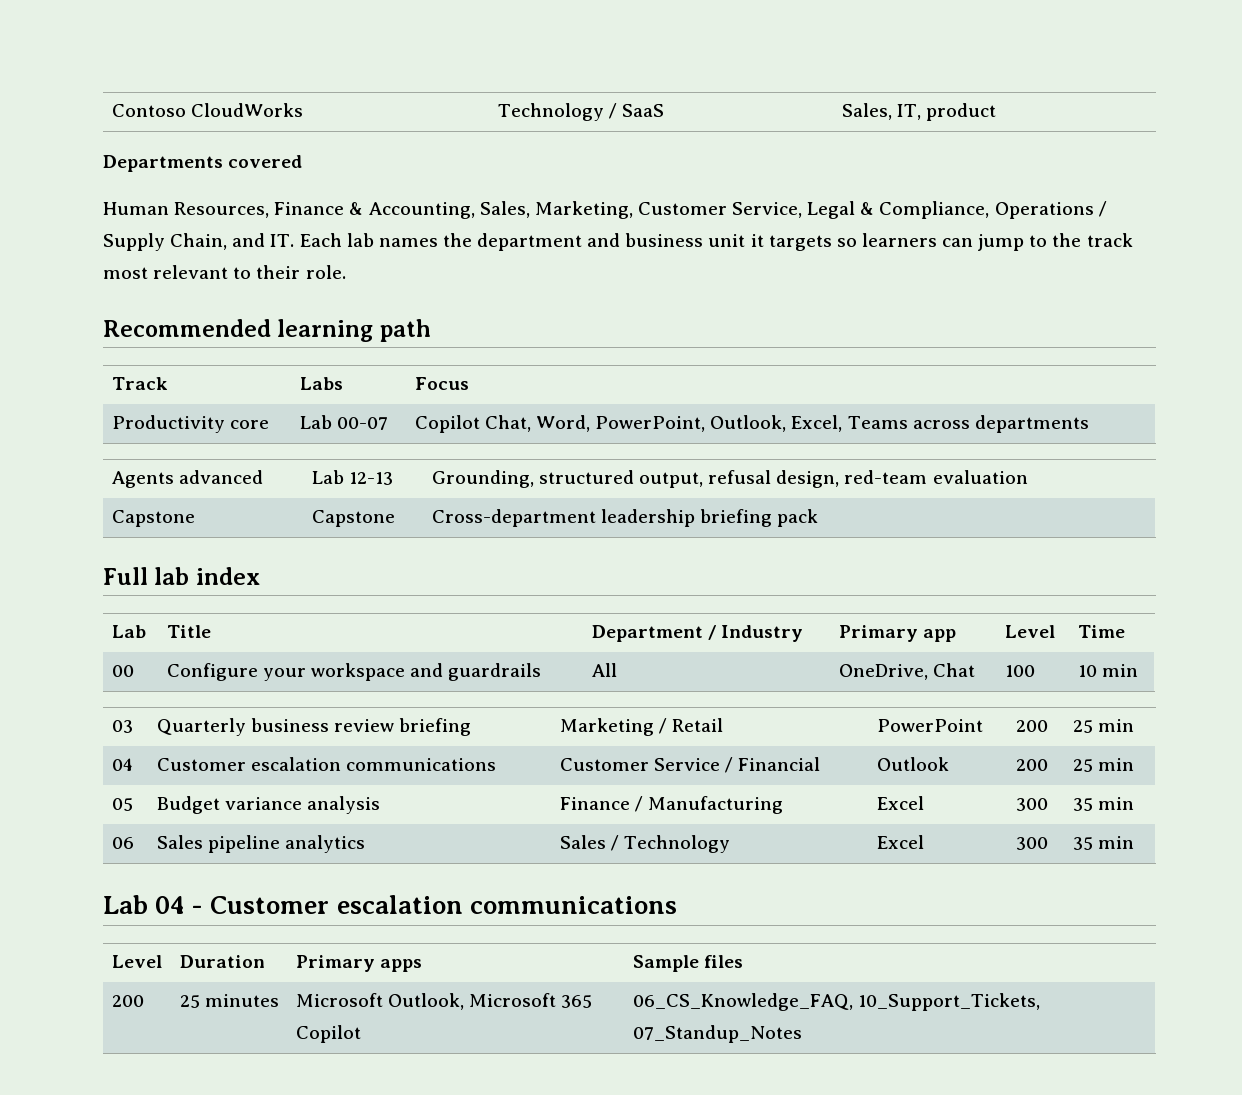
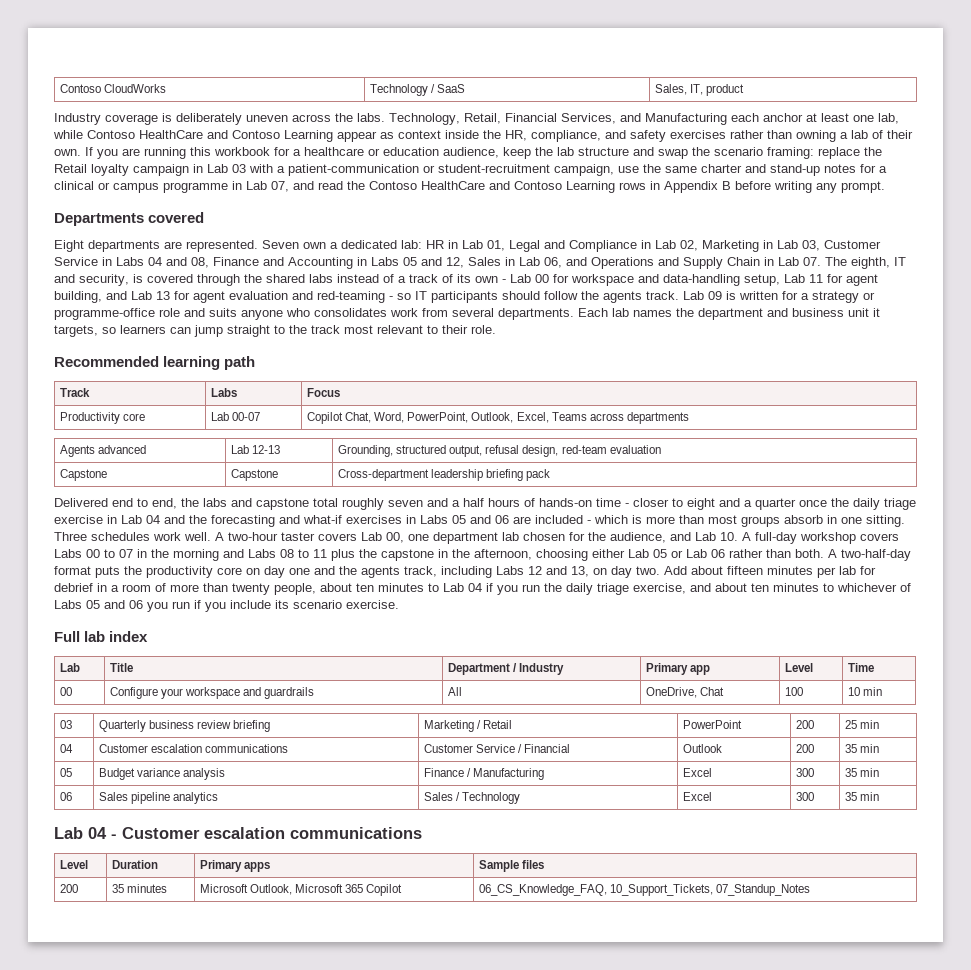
[103,155,303,172] [103,201,1107,219] [103,233,295,251] Departments covered // Human Resources, Finance & Accounting, Sales, Marketing, Customer Service, Legal & Compliance, Operations / Supply Chain, and IT. -> [54,113,899,125] [53,130,913,142] [54,147,882,159] [54,164,887,176] [54,181,885,193] [54,212,205,226] [54,240,881,252] [54,257,906,269] [54,274,878,286] [54,291,875,303] [54,308,574,320] Industry coverage is deliberately uneven across the labs. Technology, Retail, Financial Services, and Manufacturing each anchor at least one lab, while Contoso HealthCare and Contoso Learning appear as context inside the HR, compliance, and safety exercises rather than owning a lab of their own. If you are running this workbook for a healthcare or education audience, keep the lab structure and swap the scenario framing: replace the Retail loyalty campaign in Lab 03 with a patient-communication or student-recruitment campaign, use the same charter and stand-up notes for a clinical or campus programme in Lab 07, and read the Contoso HealthCare and Contoso Learning rows in Appendix B before writing any prompt. // Departments covered // Eight departments are represented. Seven own a dedicated lab: HR in Lab 01, Legal and Compliance in Lab 02, Marketing in Lab 03, Customer Service in Labs 04 and 08, Finance and Accounting in Labs 05 and 12, Sales in Lab 06, and Operations and Supply Chain in Lab 07. The eighth, IT and security, is covered through the shared labs instead of a track of its own - Lab 00 for workspace and data-handling setup, Lab 11 for agent building, and Lab 13 for agent evaluation and red-teaming - so IT participants should follow the agents track. Lab 09 is written for a strategy or programme-office role and suits anyone who consolidates work from several departments.
[768,235,832,251] targets -> [54,325,98,337] targets,
(1025, 242) none -> [227,325,270,337] straight
(819, 518) none -> [54,498,916,510] [54,515,905,527] [54,532,899,544] [54,549,911,561] [54,566,876,578] [54,583,911,595] [54,600,399,612] // Delivered end to end, the labs and capstone total roughly seven and a half hours of hands-on time - closer to eight and a quarter once the daily triage exercise in Lab 04 and the forecasting and what-if exercises in Labs 05 and 06 are included - which is more than most groups absorb in one sitting. Three schedules work well. A two-hour taster covers Lab 00, one department lab chosen for the audience, and Lab 10. A full-day workshop covers Labs 00 to 07 in the morning and Labs 08 to 11 plus the capstone in the afternoon, choosing either Lab 05 or Lab 06 rather than both. A two-half-day format puts the productivity core on day one and the agents track, including Labs 12 and 13, on day two. Add about fifteen minutes per lab for debrief in a room of more than twenty people, about ten minutes to Lab 04 if you run the daily triage exercise, and about ten minutes to whichever of Labs 05 and 06 you run if you include its scenario exercise.
[1072,759,1093,772] 25 -> [845,744,858,753] 35
[179,995,200,1008] 25 -> [112,884,125,893] 35

